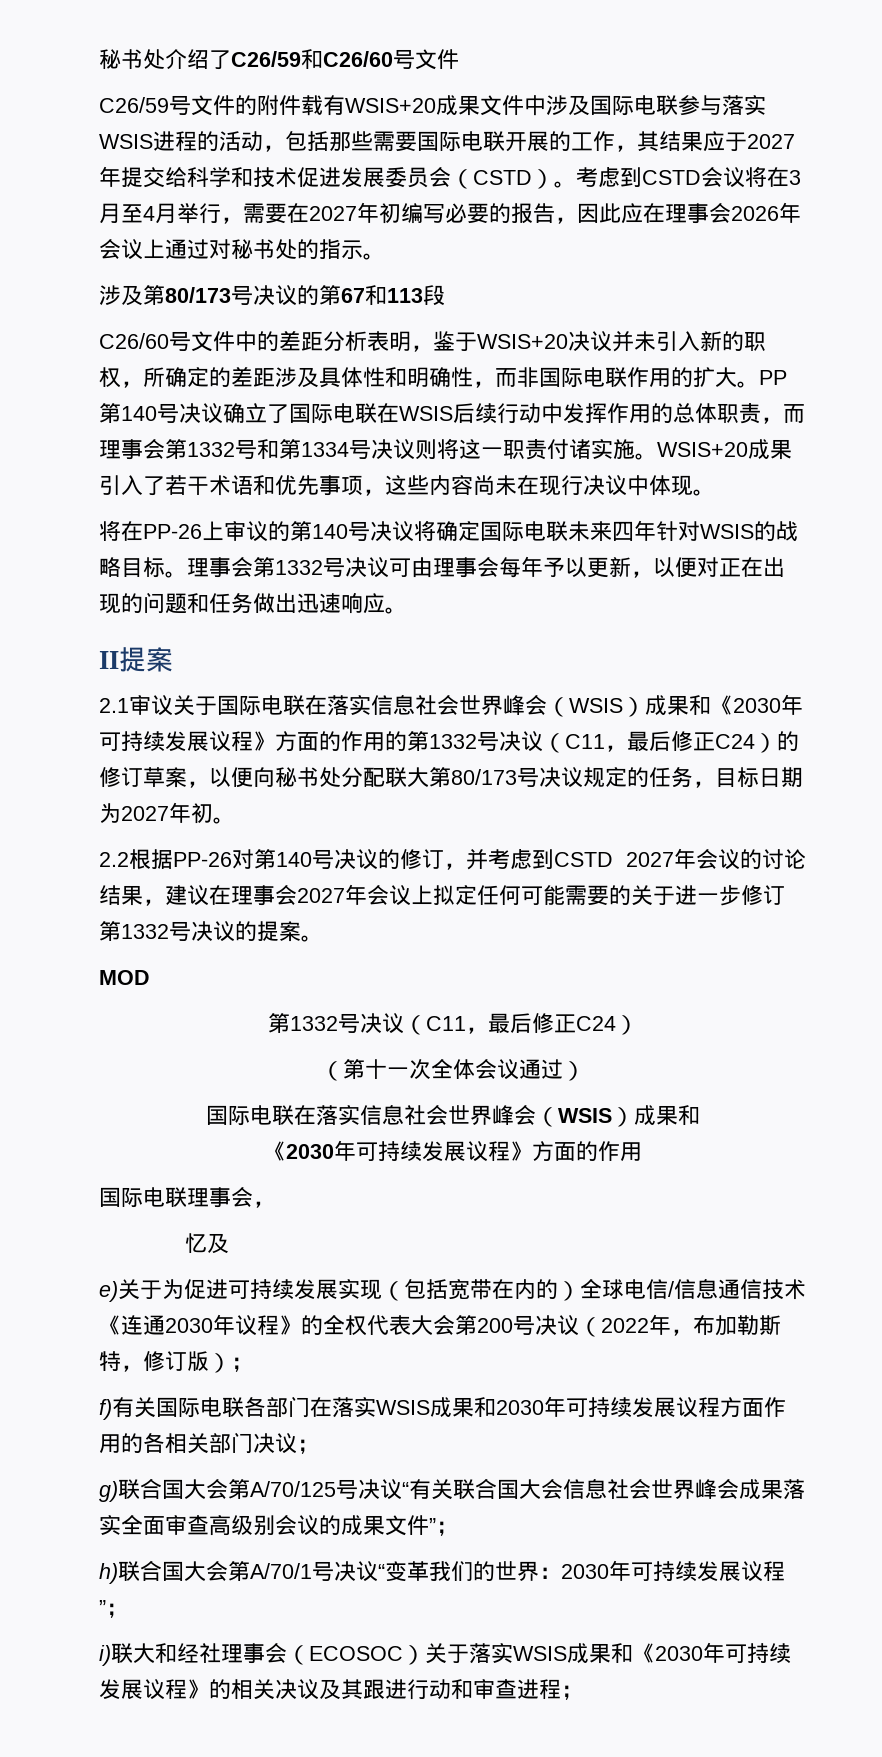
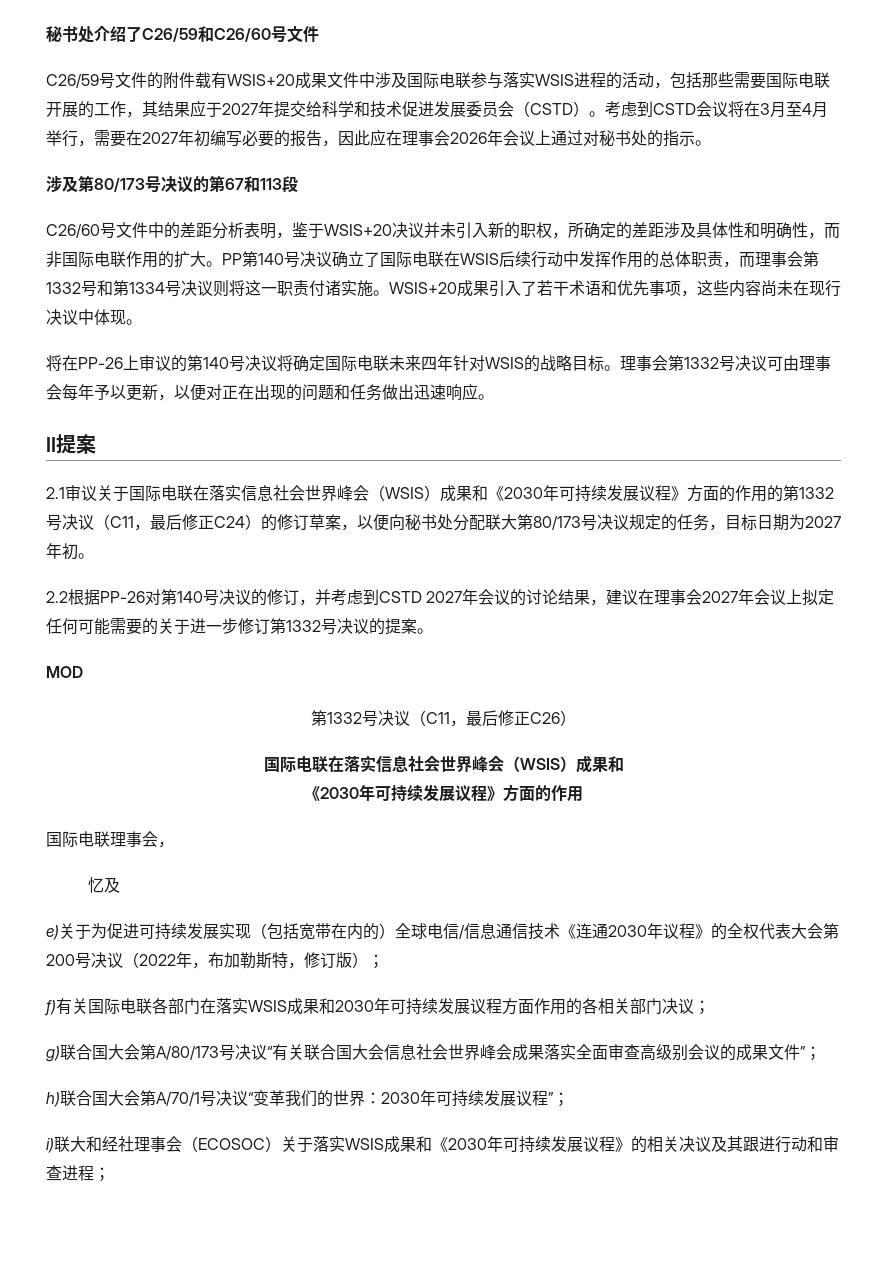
[575,1015,638,1035] [320,1059,563,1081] C24） // （第十一次全体会议通过 -> [530,712,560,724] C26
[250,1481,336,1497] A/70/125 -> [156,1046,219,1060] A/80/173

